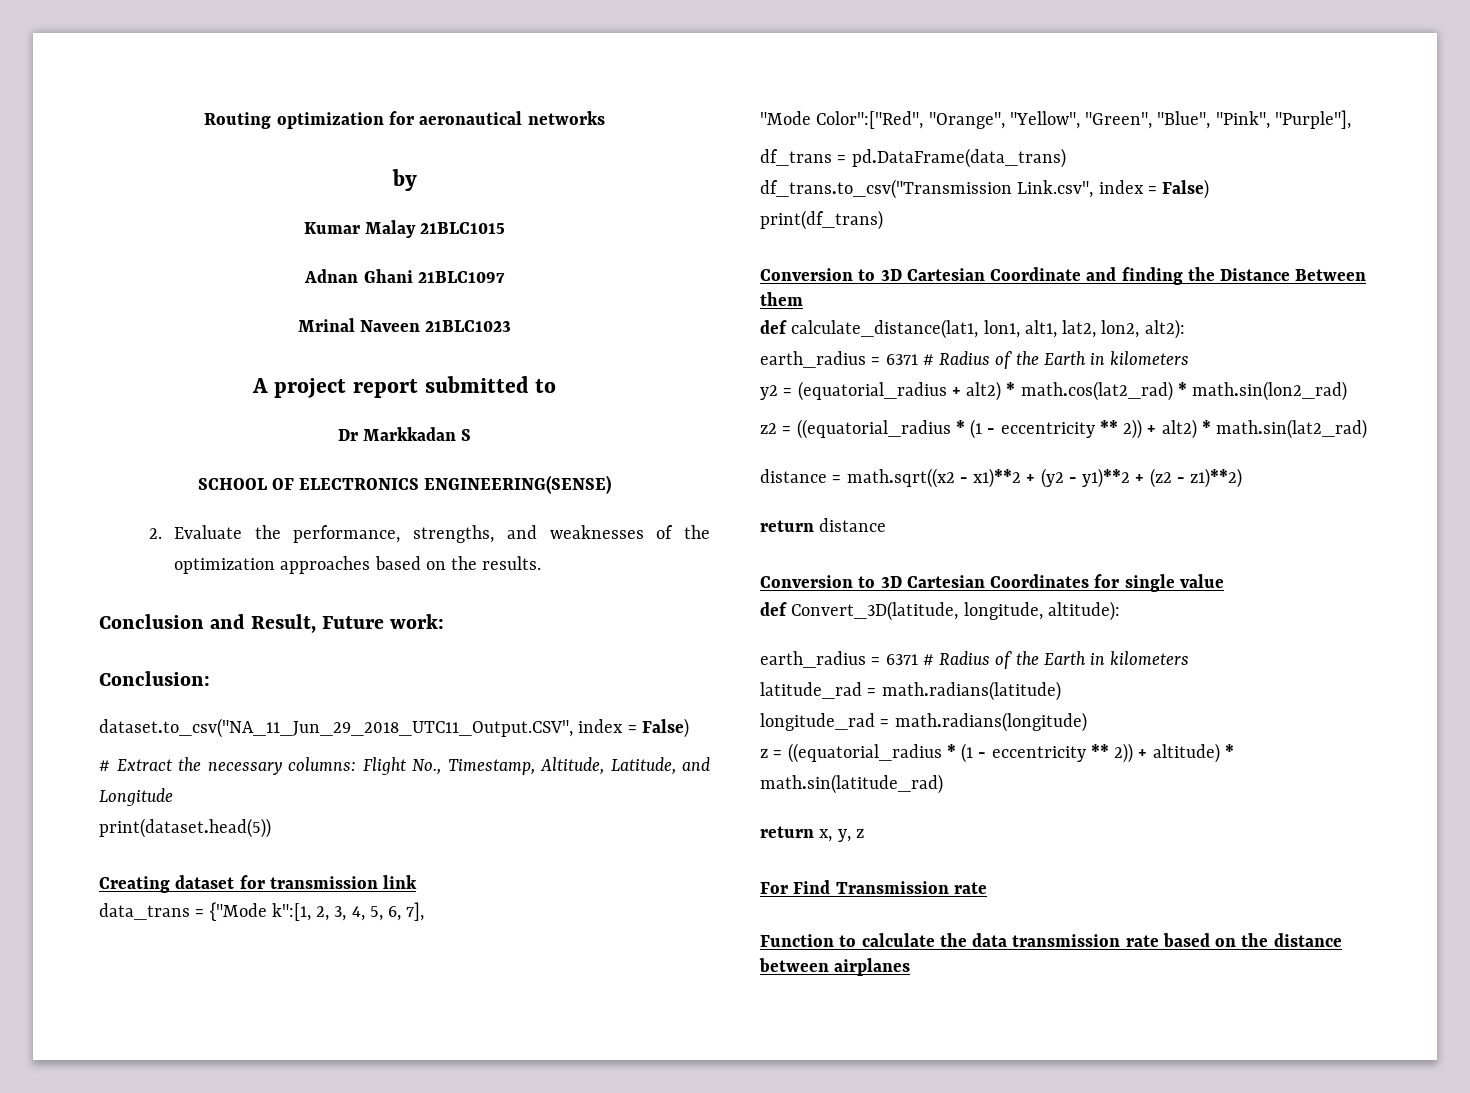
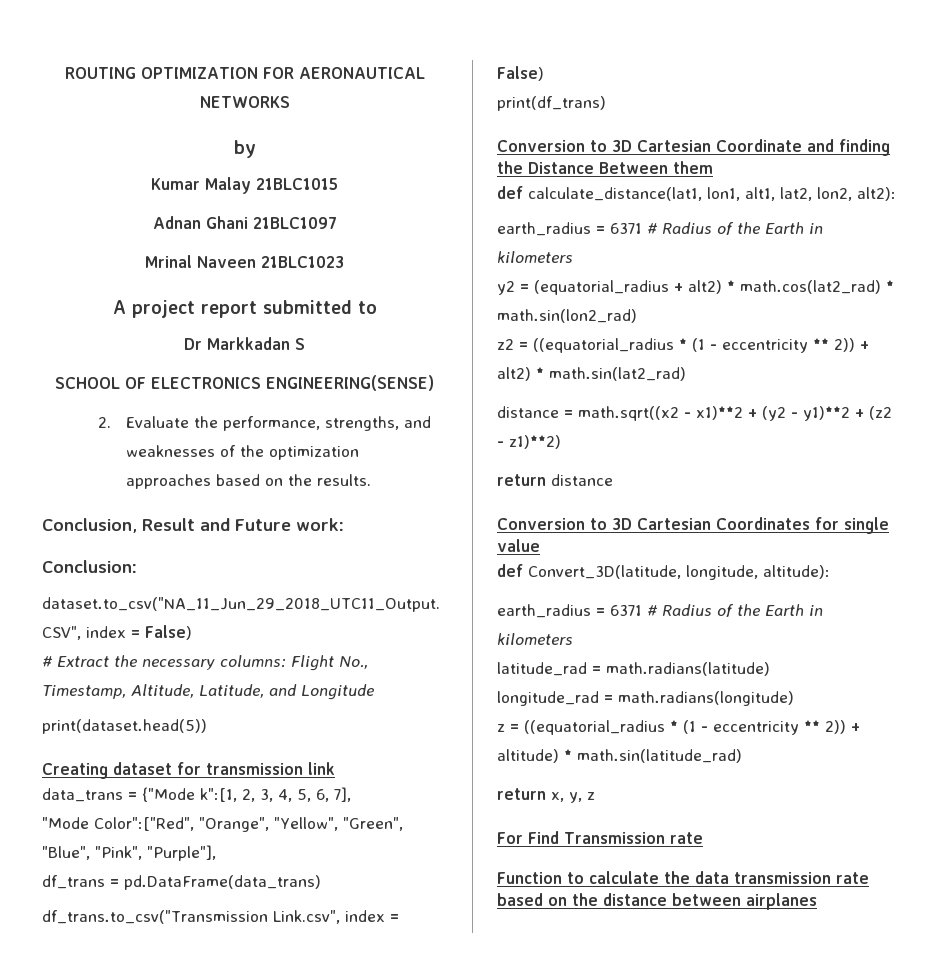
[204,111,605,129] Routing optimization for aeronautical networks -> [64,67,425,79] [199,96,290,108] ROUTING OPTIMIZATION FOR AERONAUTICAL NETWORKS
[99,614,317,633] Conclusion and Result, -> [42,518,230,533] Conclusion, Result and

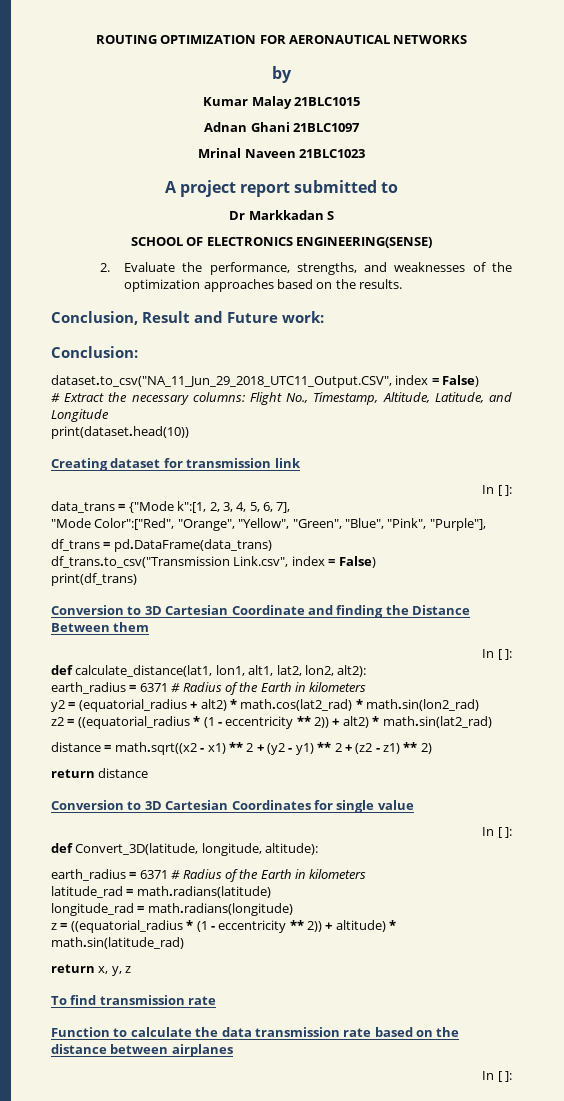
[42,719,207,734] print(dataset.head(5)) -> [51,426,189,439] print(dataset.head(10))
(335, 768) none -> [482,485,512,496] // In [ ]:
(713, 167) none -> [482,649,512,660] // In [ ]:
[696,406,892,421] [497,435,561,449] x1)**2 + (y2 - y1)**2 + (z2 - z1)**2) -> [207,742,432,755] x1) ** 2 + (y2 - y1) ** 2 + (z2 - z1) ** 2)
(540, 545) none -> [482,827,512,838] // In [ ]:
[497,831,665,844] For Find Transmission -> [51,995,185,1005] To find transmission
(817, 901) none -> [482,1071,512,1082] // In [ ]:

